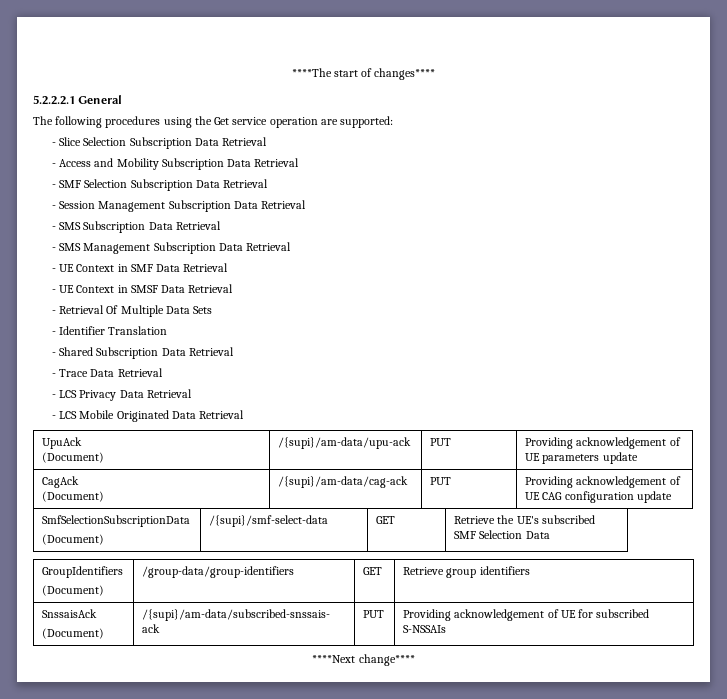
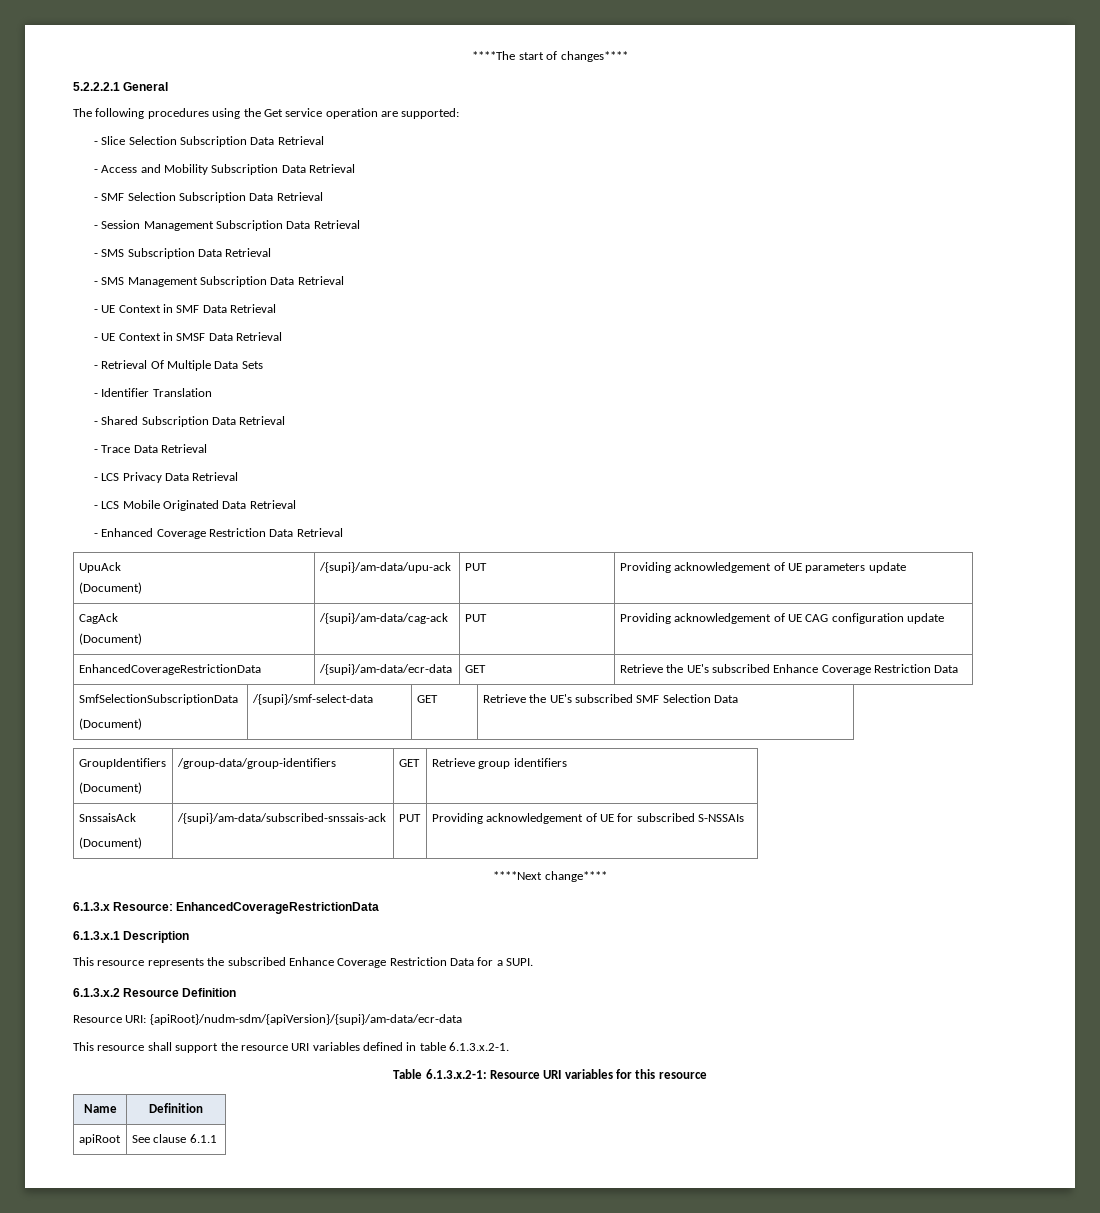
(245, 414) none -> [93,528,343,539] // - Enhanced Coverage Restriction Data Retrieval
(672, 497) none -> [78,664,261,675] [318,664,452,675] [464,665,486,673] [619,664,959,675] // EnhancedCoverageRestrictionData | /{supi}/am-data/ecr-data | GET | Retrieve the UE's subscribed Enhance Coverage Restriction Data
(415, 660) none -> [73,902,380,914] [73,931,190,943] [73,957,534,968] [73,988,237,997] [73,1014,462,1025] [73,1042,510,1053] [393,1069,707,1079] [83,1104,117,1113] [149,1103,203,1113] [78,1134,121,1145] [131,1134,217,1143] // 6.1.3.x Resource: EnhancedCoverageRestrictionData // 6.1.3.x.1 Description // This resource represents the subscribed Enhance Coverage Restriction Data for a SUPI. // 6.1.3.x.2 Resource Definition // Resource URI: {apiRoot}/nudm-sdm/{apiVersion}/{supi}/am-data/ecr-data // This resource shall support the resource URI variables defined in table 6.1.3.x.2-1. // Table 6.1.3.x.2-1: Resource URI variables for this resource // Name | Definition // apiRoot | See clause 6.1.1

